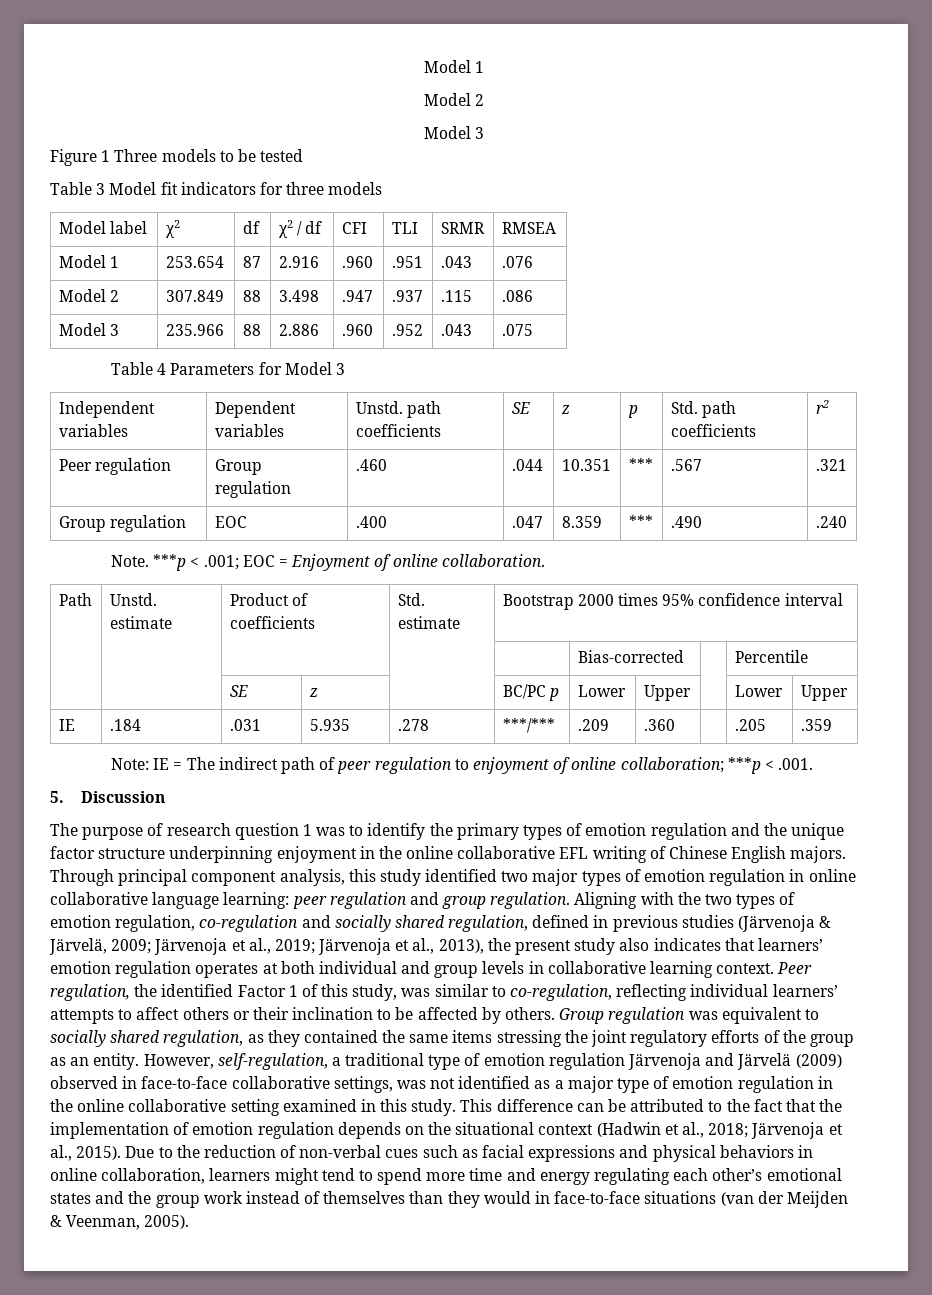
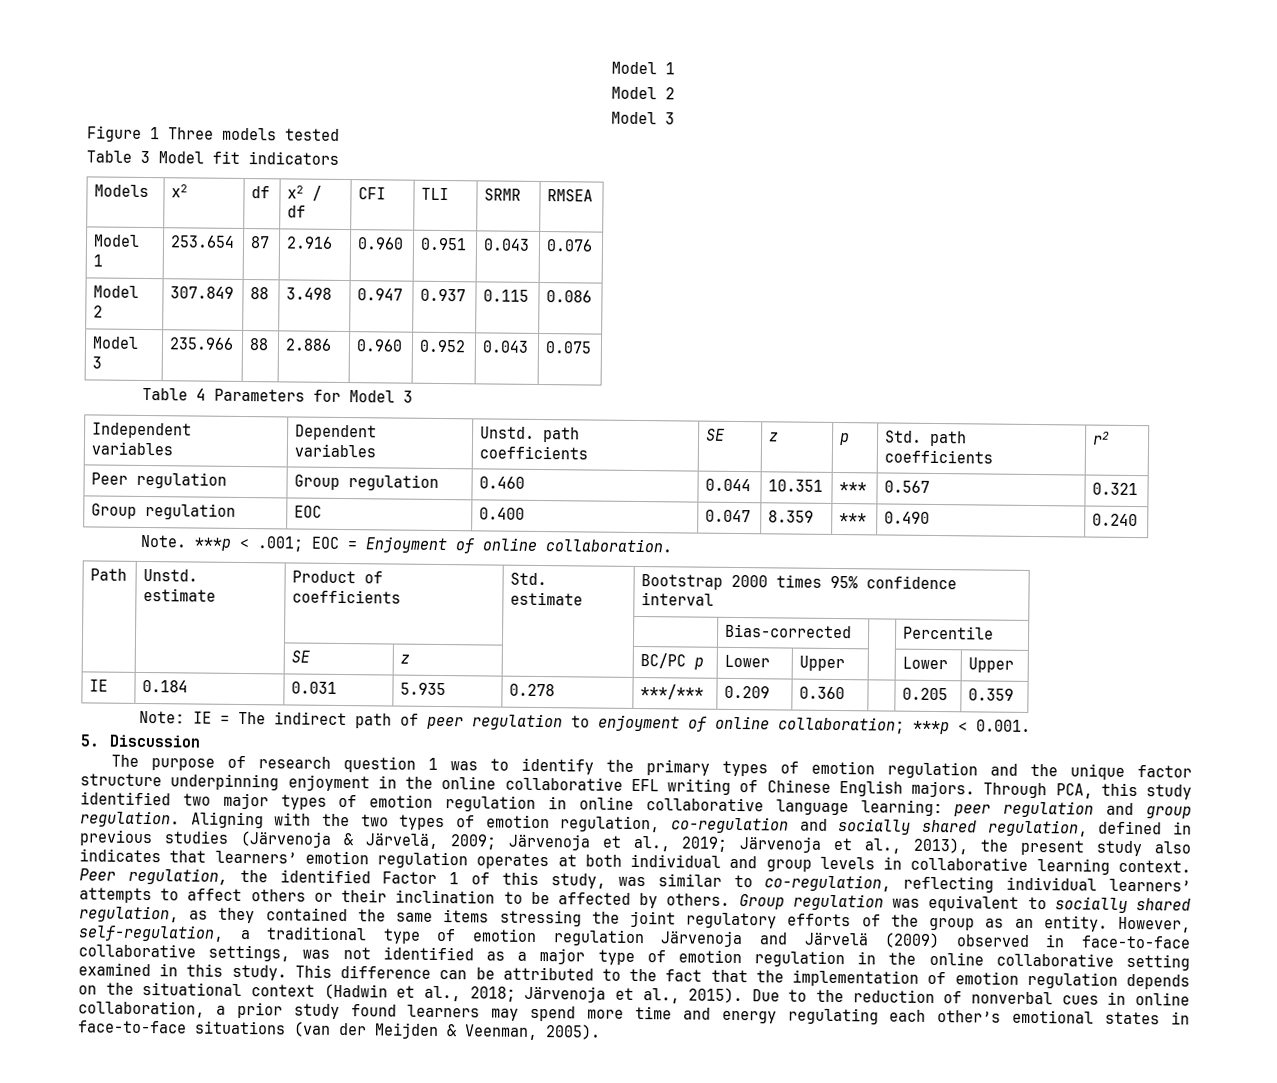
[219,149,256,162] to be -> (277, 134) none
[259,182,383,195] [58,221,147,234] for three models // Model label -> [94,184,150,198] // Models
[341,256,373,268] [391,256,423,268] [440,256,472,268] [501,256,533,268] .960 | .951 | .043 | .076 -> [357,237,405,250] [420,237,468,251] [483,238,531,251] [546,239,594,252] 0.960 | 0.951 | 0.043 | 0.076
[341,290,373,302] [391,290,423,302] [440,290,472,302] [501,290,533,302] .947 | .937 | .115 | .086 -> [357,288,404,301] [420,288,467,302] [483,289,530,302] [546,290,593,303] 0.947 | 0.937 | 0.115 | 0.086
[341,324,373,336] [391,324,423,336] [440,324,472,336] [501,324,533,336] .960 | .952 | .043 | .075 -> [356,339,404,352] [419,339,467,353] [482,340,530,353] [545,341,593,354] 0.960 | 0.952 | 0.043 | 0.075
[355,459,387,471] [511,459,543,471] .460 | .044 -> [479,476,526,489] [705,478,752,492] 0.460 | 0.044
[670,459,702,471] [815,459,847,471] .567 | .321 -> [884,480,931,493] [1092,482,1139,496] 0.567 | 0.321
[355,516,387,528] [511,516,543,528] .400 | .047 -> [479,507,526,520] [705,509,752,523] 0.400 | 0.047
[670,516,702,528] [815,516,847,528] .490 | .240 -> [884,511,931,524] [1092,513,1139,527] 0.490 | 0.240
[109,719,141,731] [229,719,261,731] .184 | .031 -> [142,679,189,693] [291,681,338,694] 0.184 | 0.031
[397,719,429,731] .278 -> [509,683,556,697] 0.278
[577,719,609,731] [643,719,675,731] [734,719,766,731] [800,719,832,731] .209 | .360 | | .205 | .359 -> [724,685,771,699] [799,686,846,700] [902,687,949,701] [968,688,1015,701] 0.209 | 0.360 | | 0.205 | 0.359
[778,758,814,770] .001. -> [975,719,1031,732] 0.001.
[118,869,345,886] principal component analysis, -> [1055,783,1093,799] PCA,
[299,1145,813,1162] [50,1168,373,1185] non-verbal cues such as facial expressions and physical behaviors in online collaboration, learners might tend to -> [971,991,1190,1006] [78,1000,520,1021] nonverbal cues in online collaboration, a prior study found learners may
[95,1191,531,1208] and the group work instead of themselves than they would -> (1161, 1018) none

